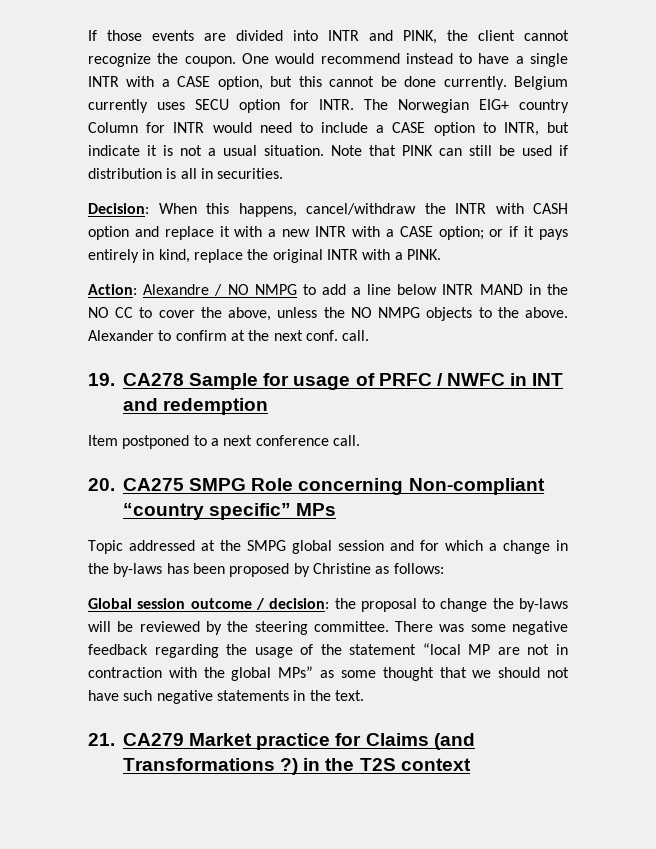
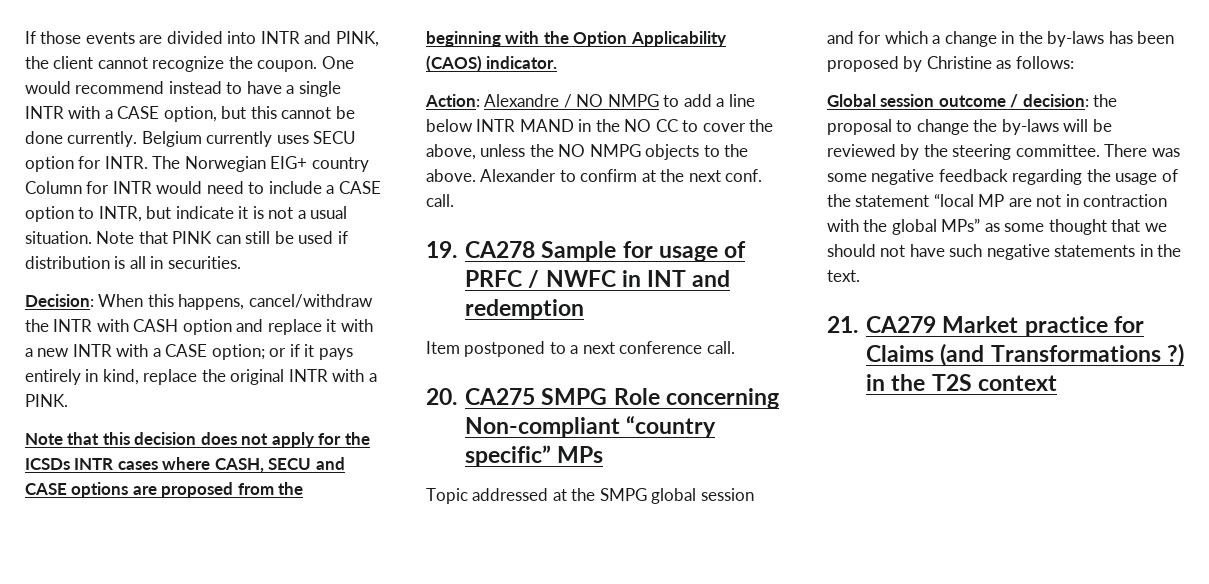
(441, 254) none -> [25,432,370,448] [25,457,345,473] [25,482,304,498] [426,31,726,47] [426,55,558,72] // Note that this decision does not apply for the ICSDs INTR cases where CASH, SECU and CASE options are proposed from the beginning with the Option Applicability (CAOS) indicator.

